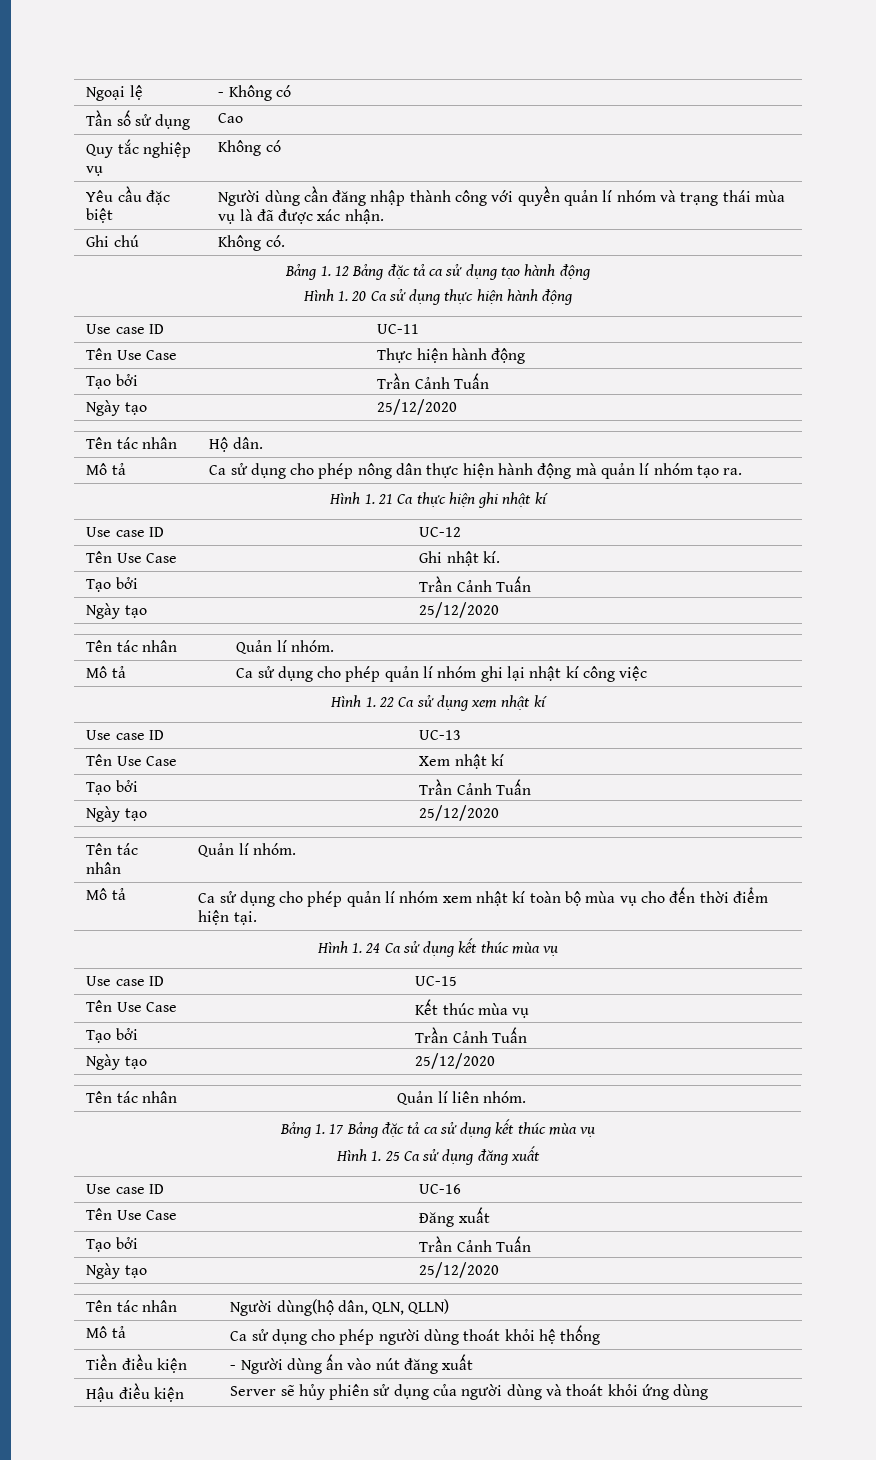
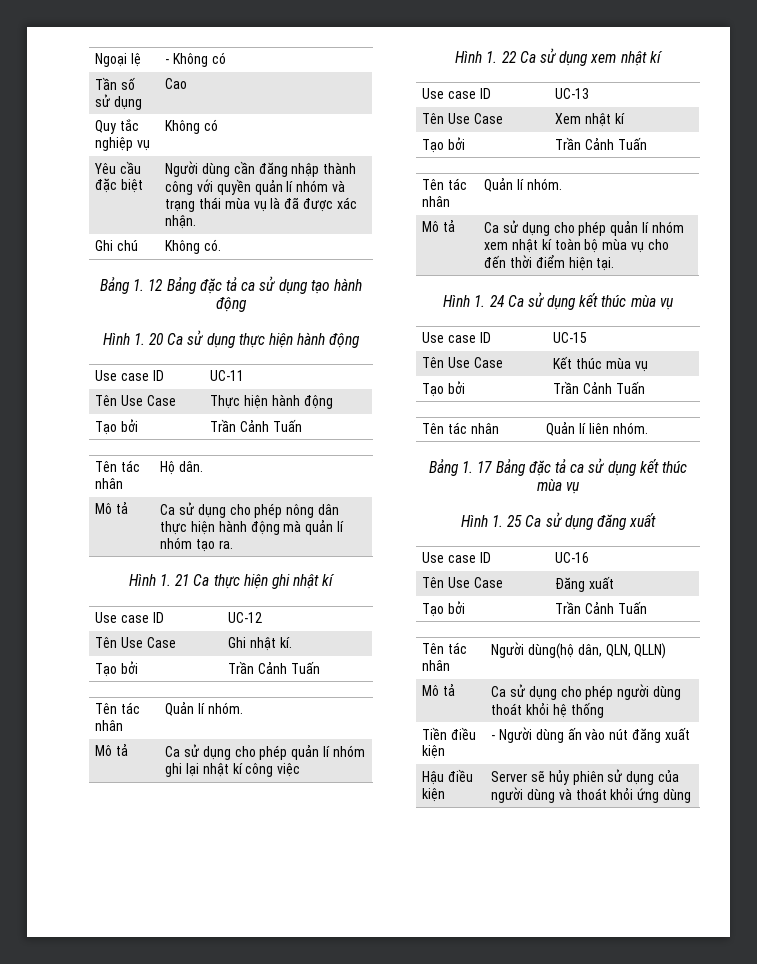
[86,400,147,416] [377,399,458,415] // Ngày tạo | 25/12/2020 -> (302, 425) none
[86,603,147,619] [419,602,500,618] // Ngày tạo | 25/12/2020 -> (320, 667) none
[86,806,147,822] [419,805,500,821] // Ngày tạo | 25/12/2020 -> (647, 143) none
[86,1054,147,1070] [415,1053,496,1069] // Ngày tạo | 25/12/2020 -> (645, 387) none
[86,1263,147,1279] [419,1262,500,1278] // Ngày tạo | 25/12/2020 -> (647, 607) none

